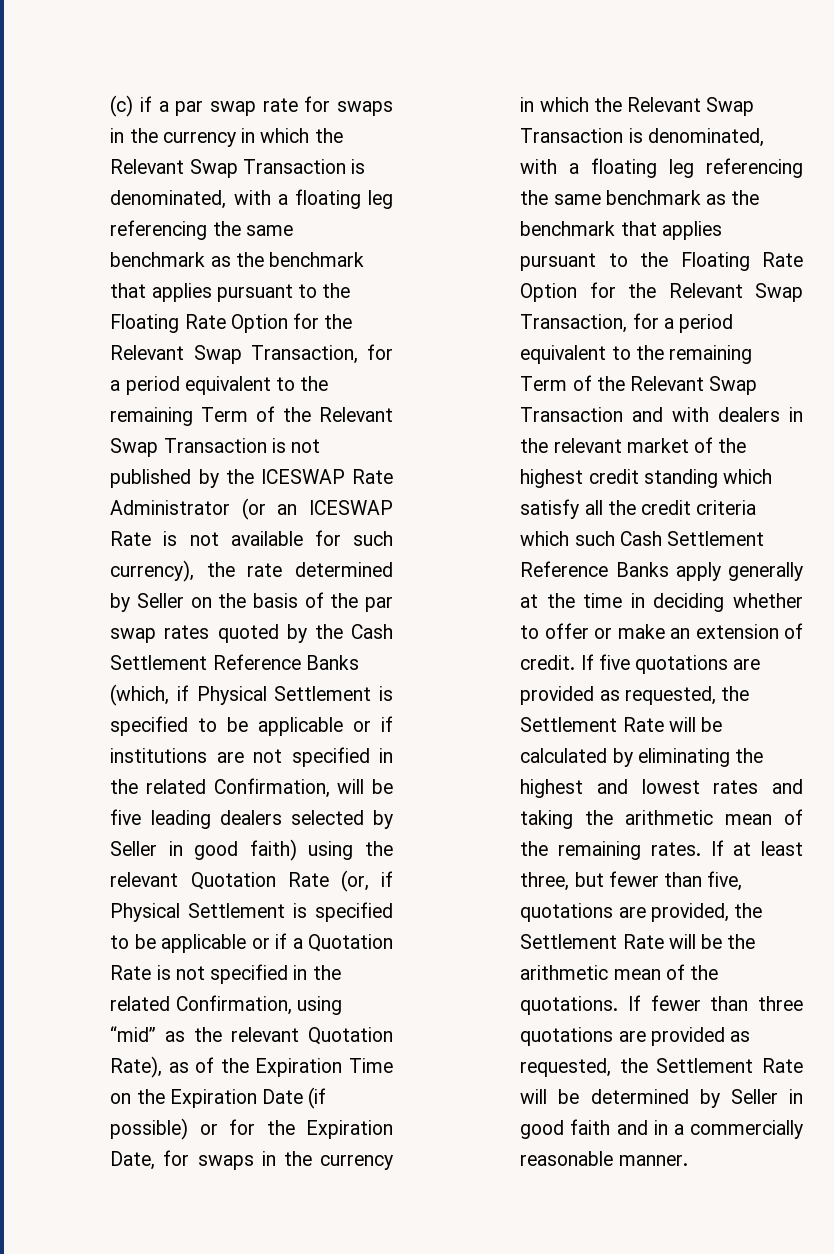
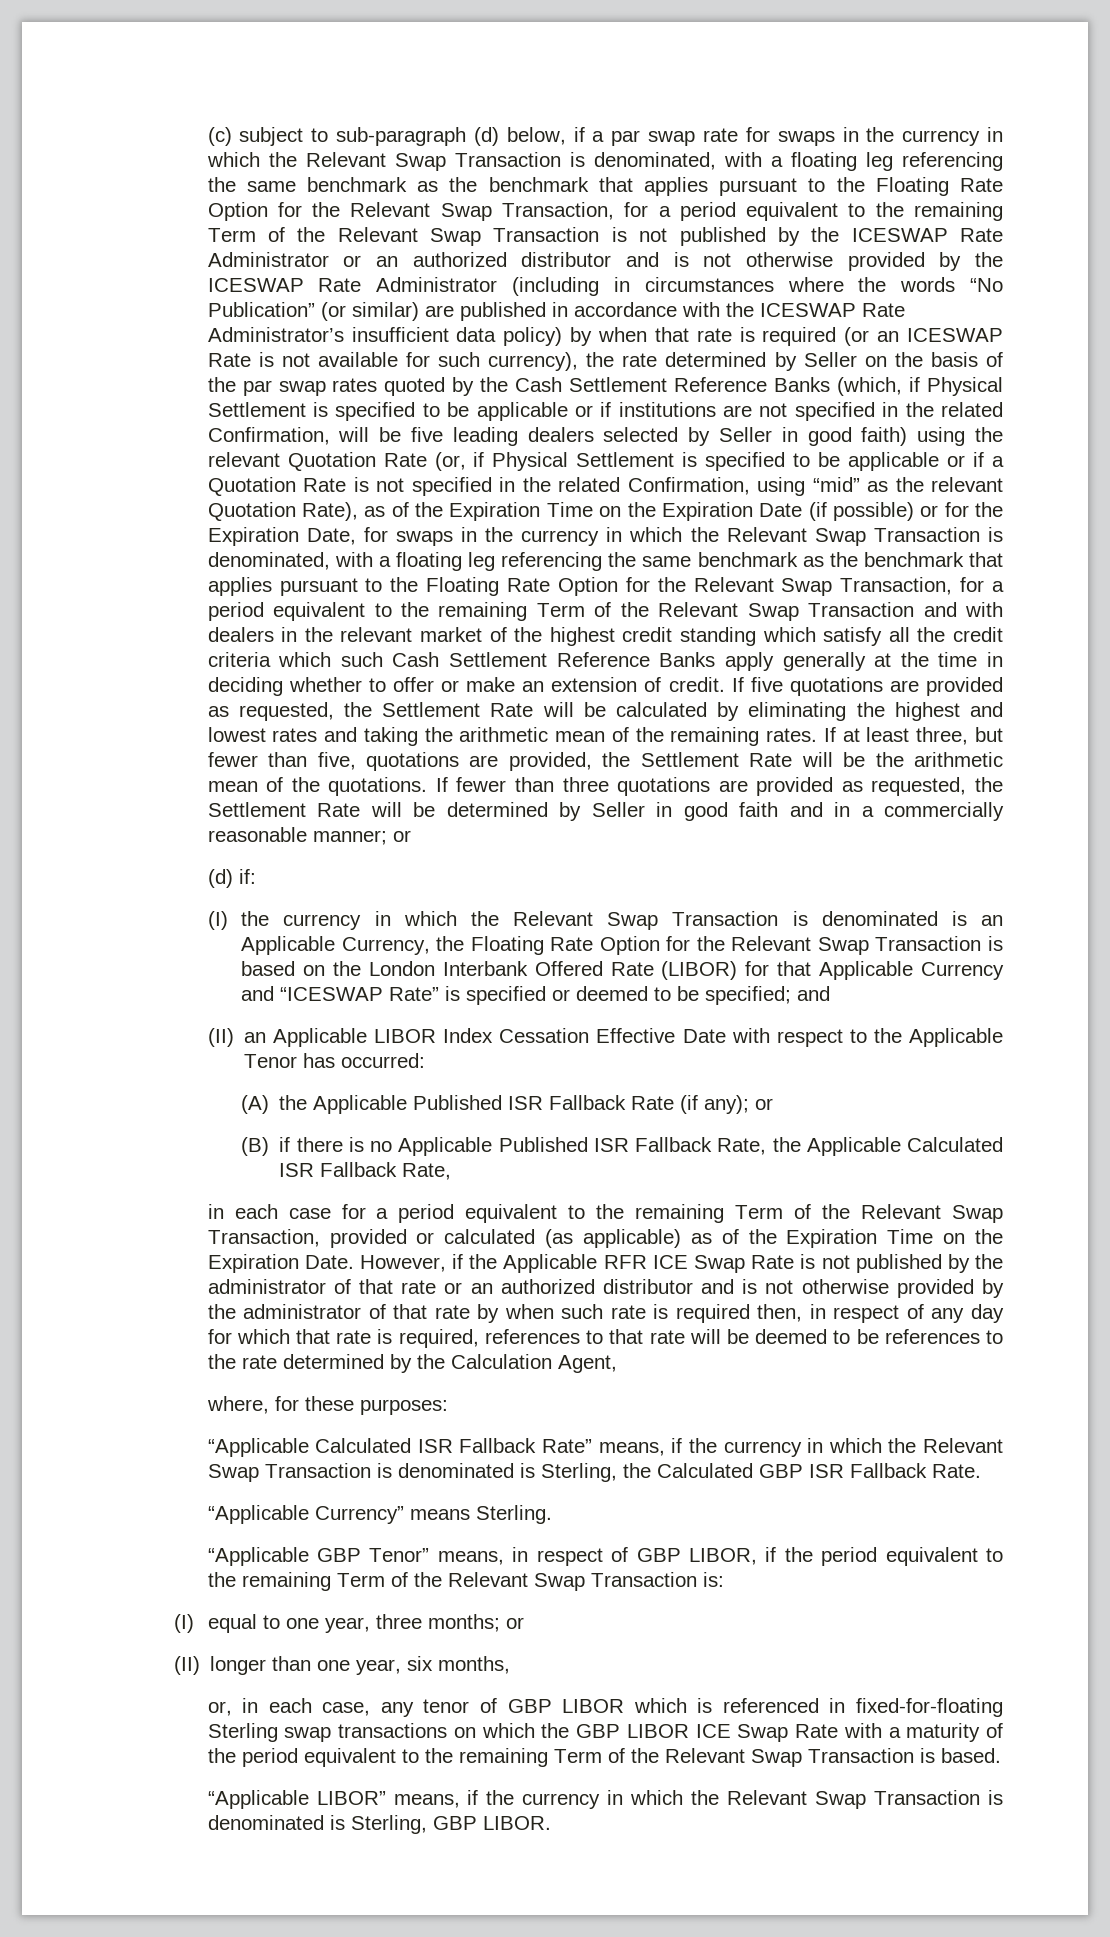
(134, 106) none -> [239,127,566,146] subject to sub-paragraph (d) below,
(231, 507) none -> [343,252,1003,271] [207,277,1003,296] [207,302,905,321] [207,327,837,346] or an authorized distributor and is not otherwise provided by the ICESWAP Rate Administrator (including in circumstances where the words “No Publication” (or similar) are published in accordance with the ICESWAP Rate Administrator’s insufficient data policy) by when that rate is required
[618,1155,688,1166] manner. -> [312,830,411,845] [207,869,256,888] [207,911,1003,930] [241,936,1003,955] [241,961,1004,980] [241,986,831,1005] [207,1028,1004,1047] [243,1053,425,1068] [241,1095,774,1114] [241,1137,1003,1156] [279,1162,452,1180] [207,1204,1003,1223] [207,1229,1003,1248] [207,1254,1004,1273] [207,1279,1004,1298] [207,1304,1004,1323] [207,1329,1003,1348] [207,1354,617,1373] [206,1396,448,1415] [207,1438,1003,1457] [207,1463,981,1482] [207,1505,552,1524] [207,1547,1004,1566] [207,1572,724,1591] [174,1614,524,1633] [174,1656,511,1675] [207,1698,1003,1717] [207,1723,1004,1742] [207,1748,1001,1767] [207,1790,1004,1809] [207,1815,551,1834] manner; or // (d) if: // (I) the currency in which the Relevant Swap Transaction is denominated is an Applicable Currency, the Floating Rate Option for the Relevant Swap Transaction is based on the London Interbank Offered Rate (LIBOR) for that Applicable Currency and “ICESWAP Rate” is specified or deemed to be specified; and // (II) an Applicable LIBOR Index Cessation Effective Date with respect to the Applicable Tenor has occurred: // (A) the Applicable Published ISR Fallback Rate (if any); or // (B) if there is no Applicable Published ISR Fallback Rate, the Applicable Calculated ISR Fallback Rate, // in each case for a period equivalent to the remaining Term of the Relevant Swap Transaction, provided or calculated (as applicable) as of the Expiration Time on the Expiration Date. However, if the Applicable RFR ICE Swap Rate is not published by the administrator of that rate or an authorized distributor and is not otherwise provided by the administrator of that rate by when such rate is required then, in respect of any day for which that rate is required, references to that rate will be deemed to be references to the rate determined by the Calculation Agent, // where, for these purposes: // “Applicable Calculated ISR Fallback Rate” means, if the currency in which the Relevant Swap Transaction is denominated is Sterling, the Calculated GBP ISR Fallback Rate. // “Applicable Currency” means Sterling. // “Applicable GBP Tenor” means, in respect of GBP LIBOR, if the period equivalent to the remaining Term of the Relevant Swap Transaction is: // (I) equal to one year, three months; or // (II) longer than one year, six months, // or, in each case, any tenor of GBP LIBOR which is referenced in fixed-for-floating Sterling swap transactions on which the GBP LIBOR ICE Swap Rate with a maturity of the period equivalent to the remaining Term of the Relevant Swap Transaction is based. // “Applicable LIBOR” means, if the currency in which the Relevant Swap Transaction is denominated is Sterling, GBP LIBOR.

